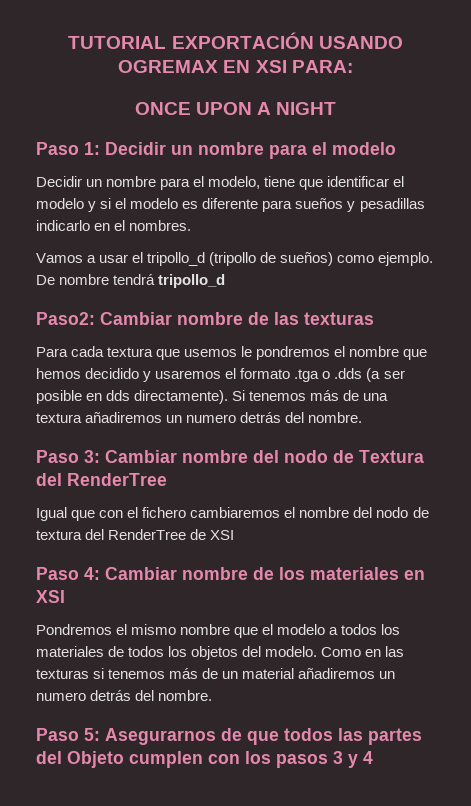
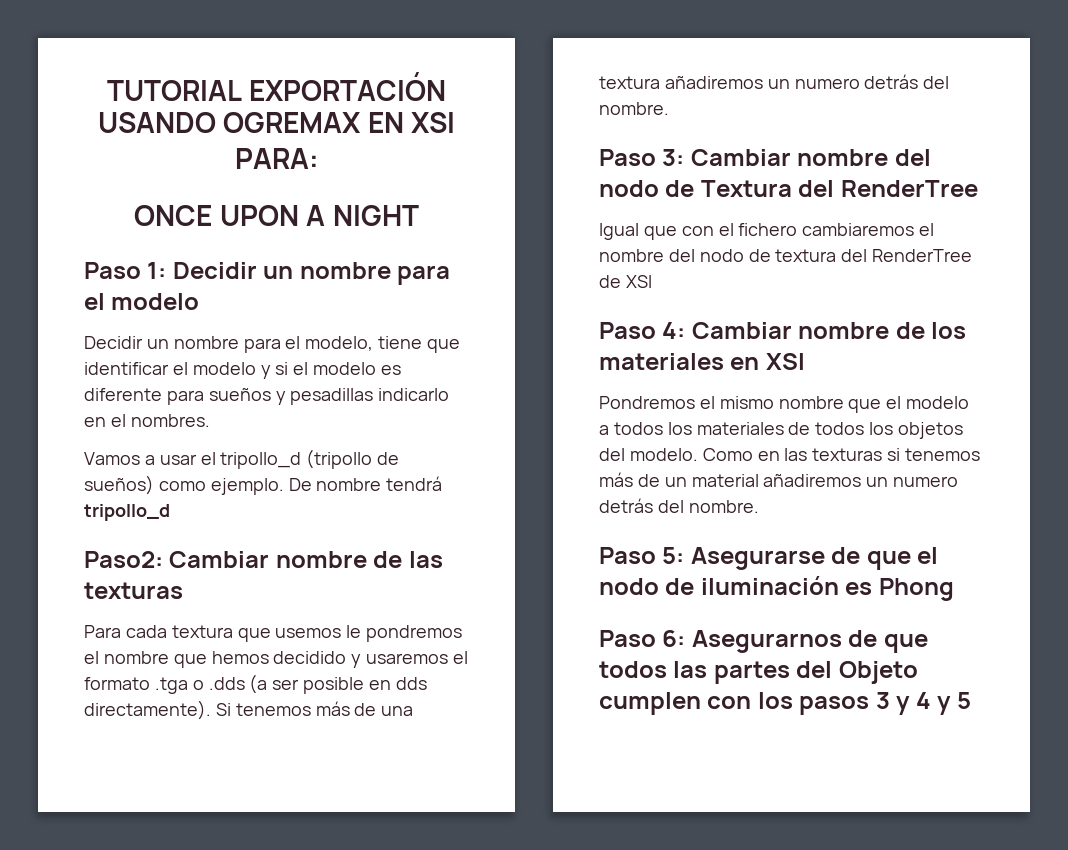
(100, 734) none -> [690,547,939,570] [599,576,954,601] [599,630,686,647] Asegurarse de que el nodo de iluminación es Phong // Paso 6:
(373, 757) none -> [937,692,971,715] y 5

